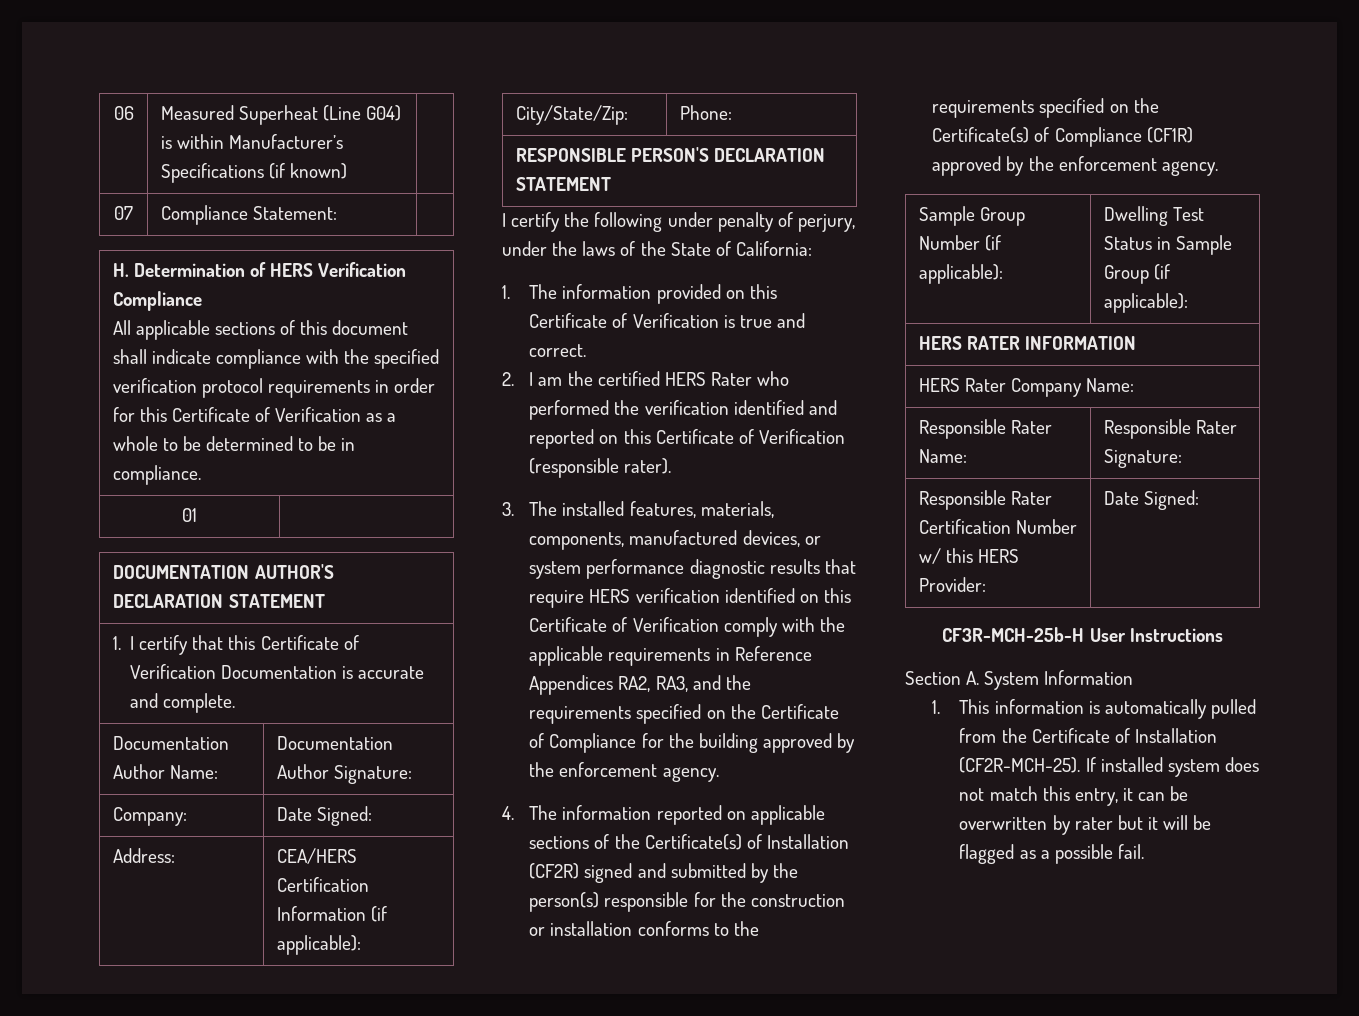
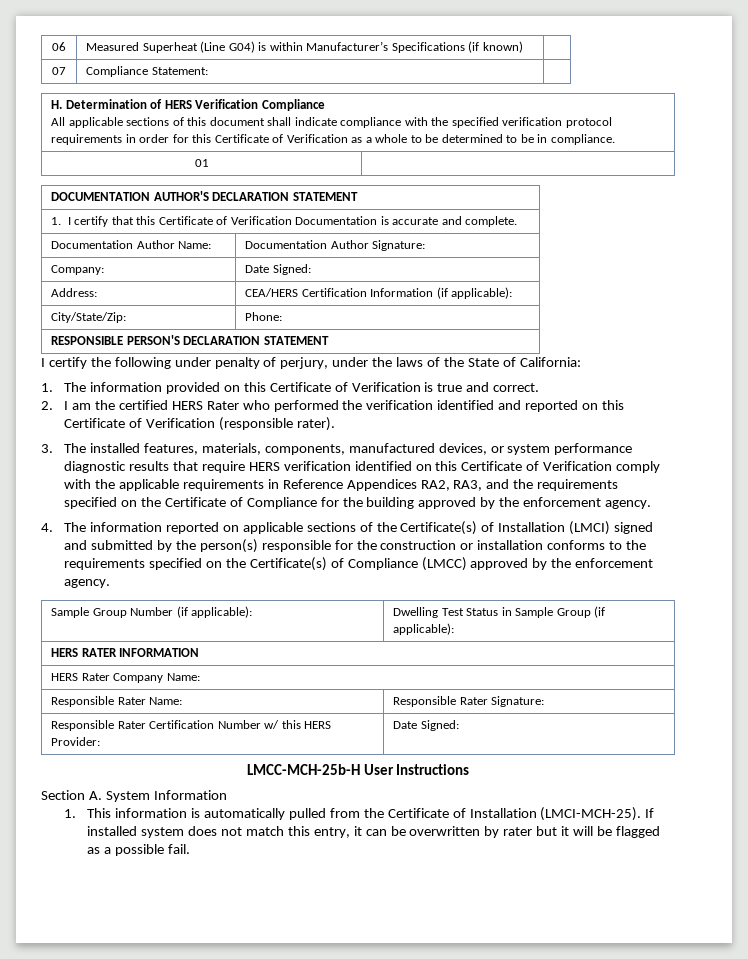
[529,863,580,879] (CF2R) -> [569,521,611,535] (LMCI)
[1146,127,1193,143] (CF1R) -> [421,557,467,571] (LMCC)
[942,627,1085,642] CF3R-MCH-25b-H -> [246,764,360,775] LMCC-MCH-25b-H
[959,757,1081,773] (CF2R-MCH-25). -> [540,807,642,821] (LMCI-MCH-25).

